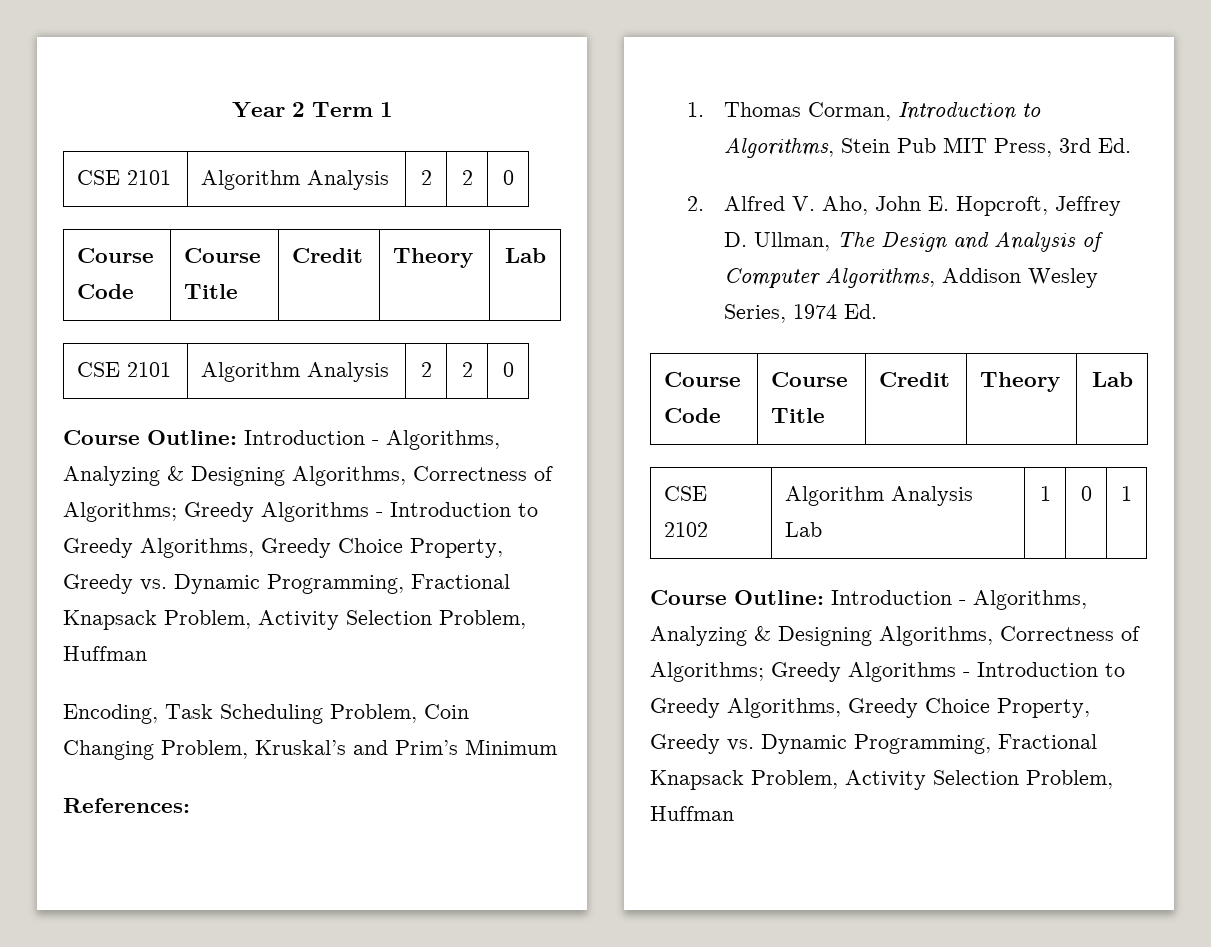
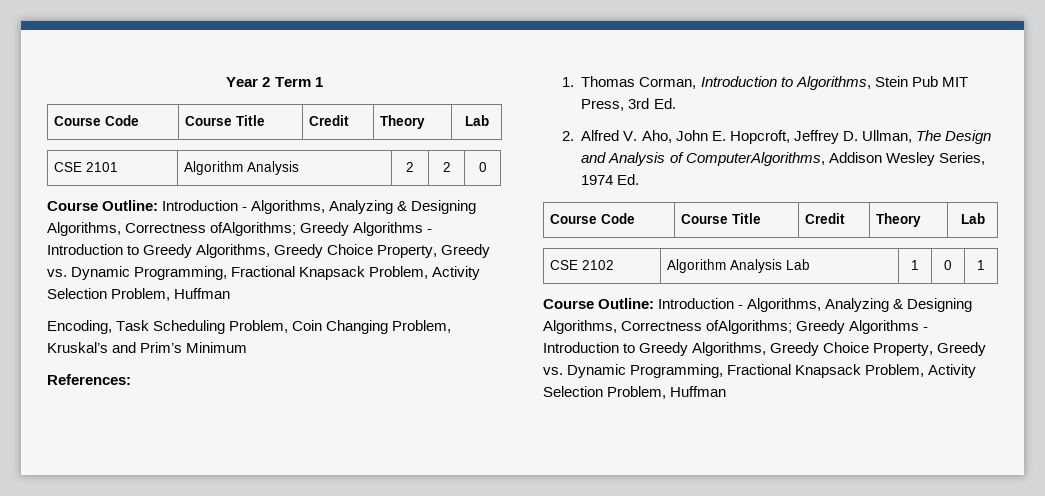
[77,170,172,185] [201,170,390,190] [420,170,432,185] [461,170,473,185] [502,170,514,185] // CSE 2101 | Algorithm Analysis | 2 | 2 | 0 -> (323, 82) none
[534,466,553,481] [63,502,177,522] of Algorithms; -> [210,222,297,236] ofAlgorithms;
[723,267,935,288] Computer Algorithms, -> [685,152,825,166] ComputerAlgorithms,
[1121,626,1140,641] [650,662,764,682] of Algorithms; -> [706,320,793,334] ofAlgorithms;

